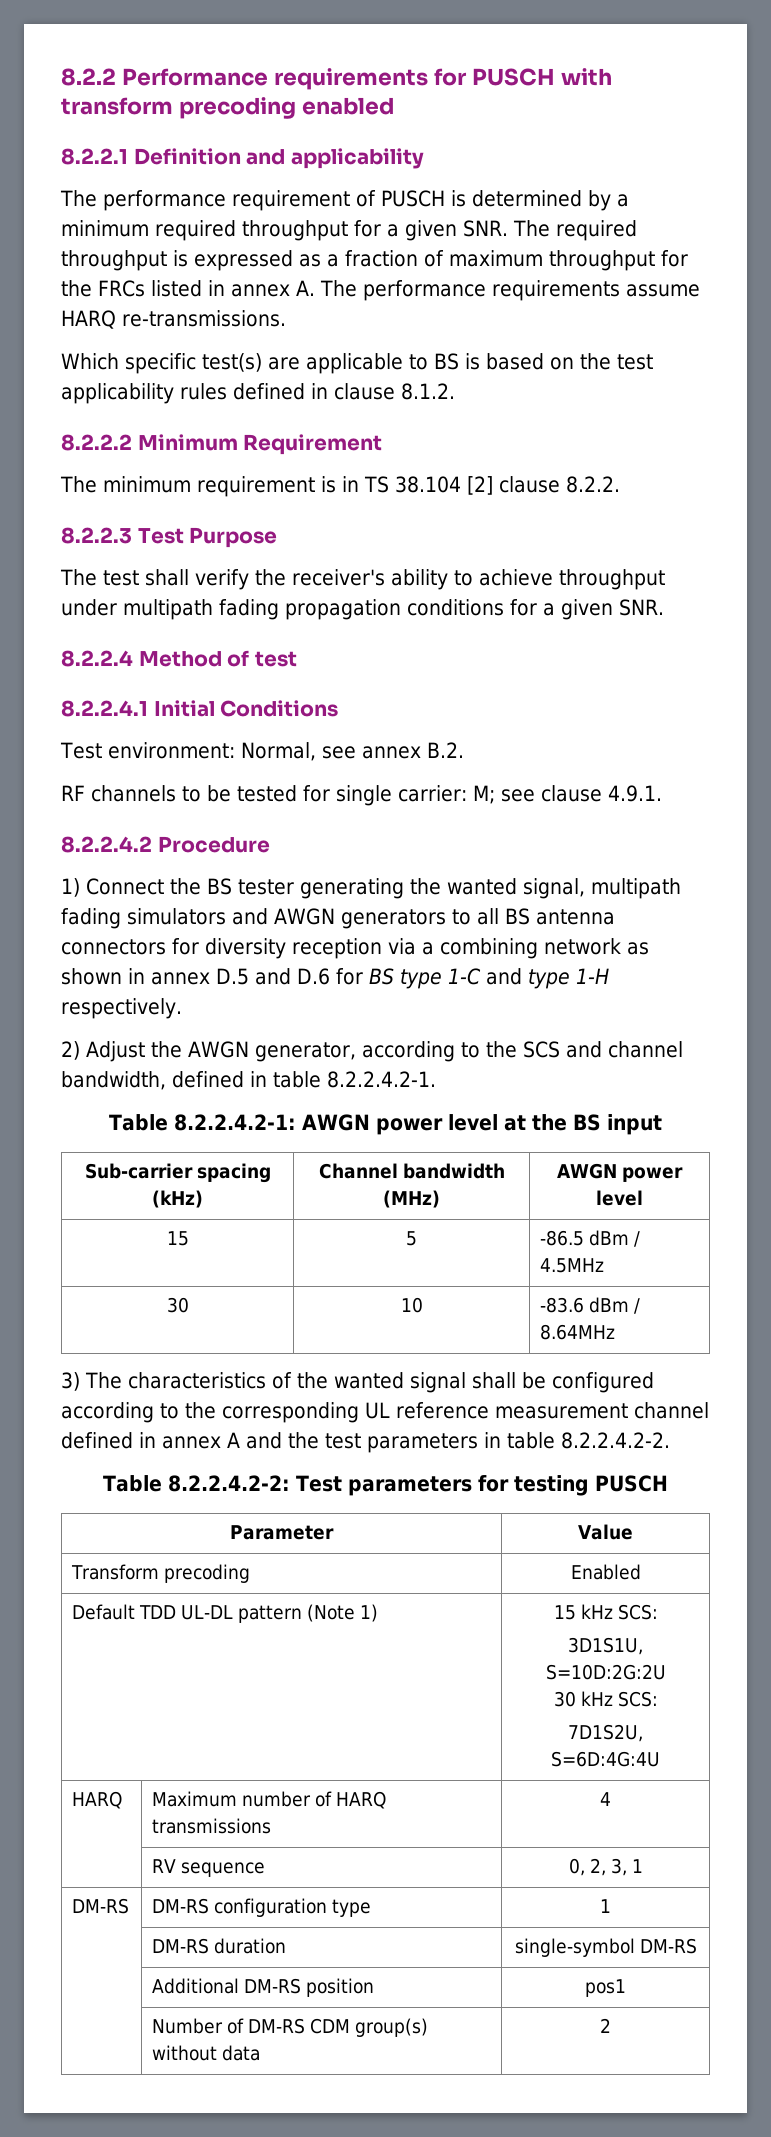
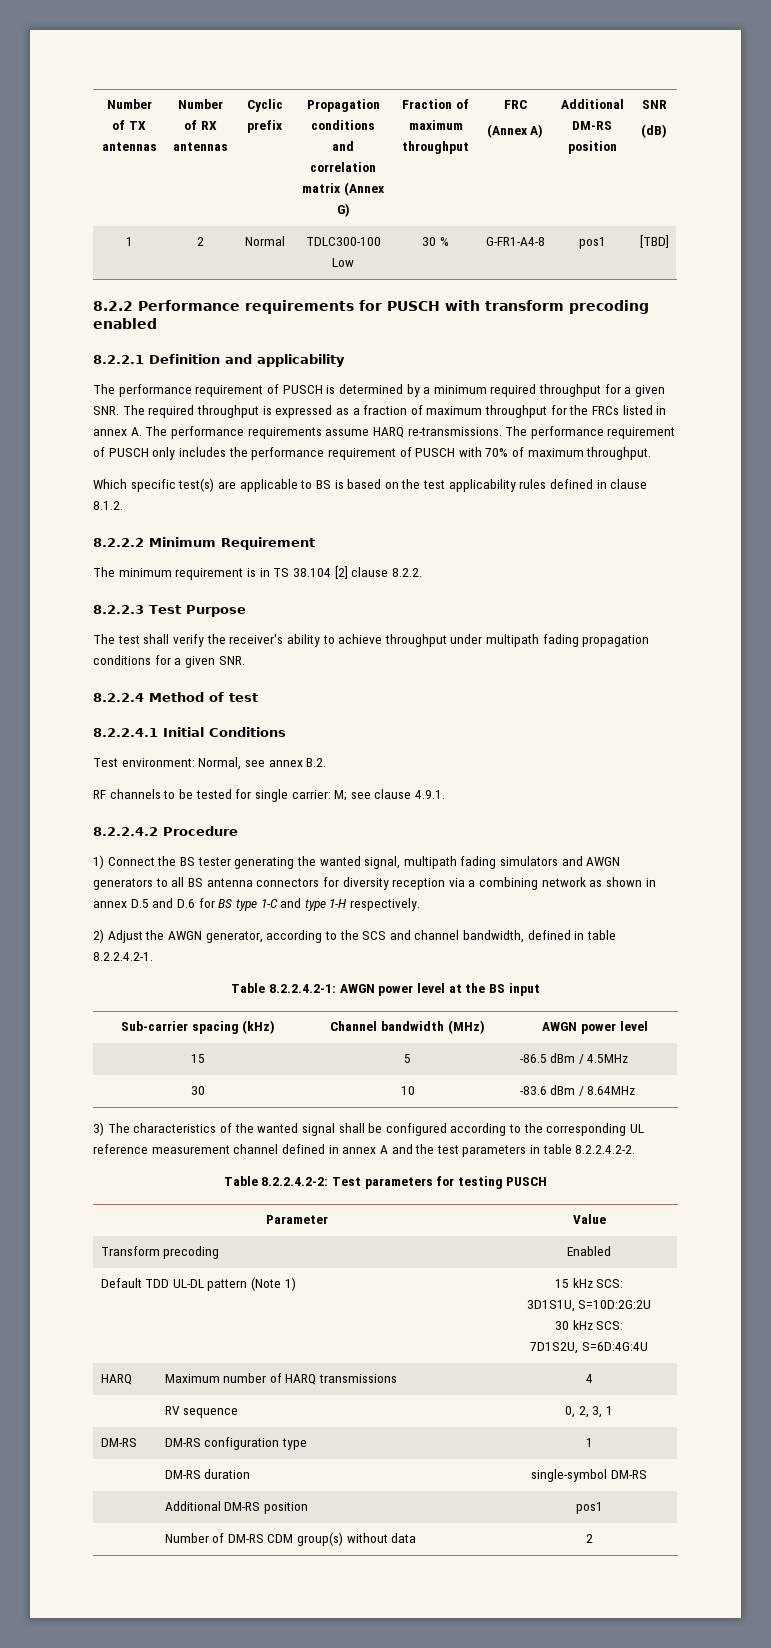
(61, 77) none -> [106,99,152,109] [112,120,146,130] [101,142,157,151] [178,99,223,109] [184,120,217,130] [173,142,228,151] [246,99,283,112] [247,120,282,133] [306,99,380,112] [311,120,375,130] [332,141,354,151] [310,162,376,172] [302,182,384,196] [336,203,350,217] [402,99,469,109] [408,120,463,130] [402,141,469,154] [503,100,527,109] [486,124,544,138] [560,99,624,109] [572,121,612,130] [567,141,617,154] [641,100,667,109] [641,124,667,138] [125,237,133,246] [197,237,204,246] [244,236,285,246] [305,237,381,246] [332,258,354,267] [422,237,449,246] [485,237,545,246] [578,237,606,249] [639,235,669,248] Number of TX antennas | Number of RX antennas | Cyclic prefix | Propagation conditions and correlation matrix (Annex G) | Fraction of maximum throughput | FRC // (Annex A) | Additional DM-RS position | SNR // (dB) // 1 | 2 | Normal | TDLC300-100 Low | 30 % | G-FR1-A4-8 | pos1 | [TBD] //
(286, 318) none -> [505,426,676,439] [93,447,652,460] The performance requirement of PUSCH only includes the performance requirement of PUSCH with 70% of maximum throughput.

